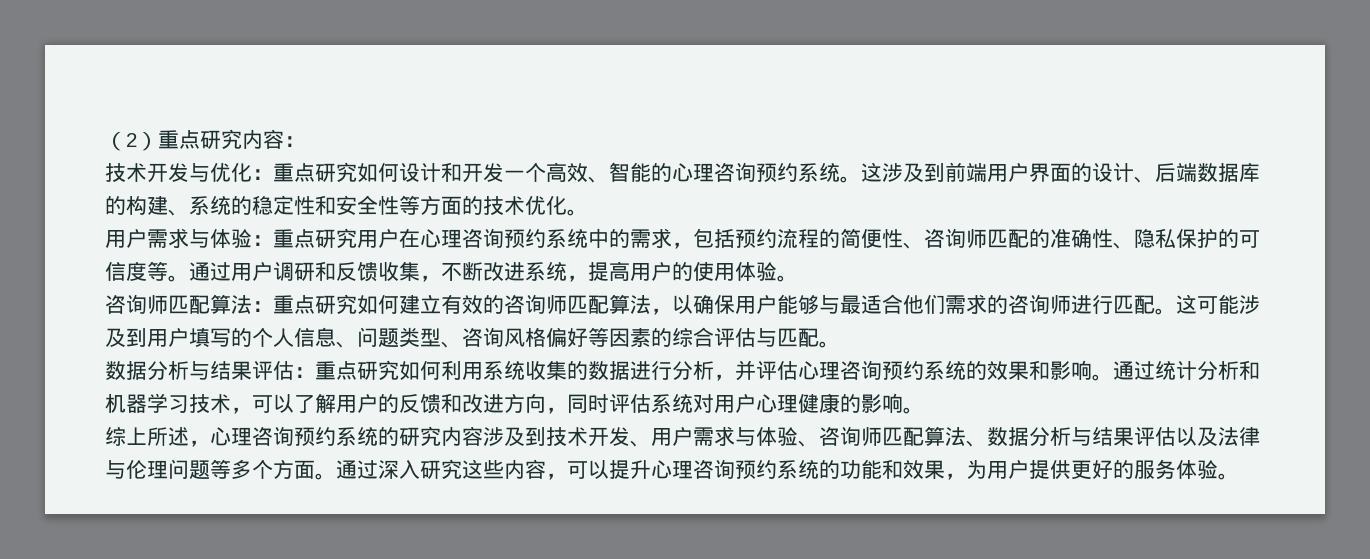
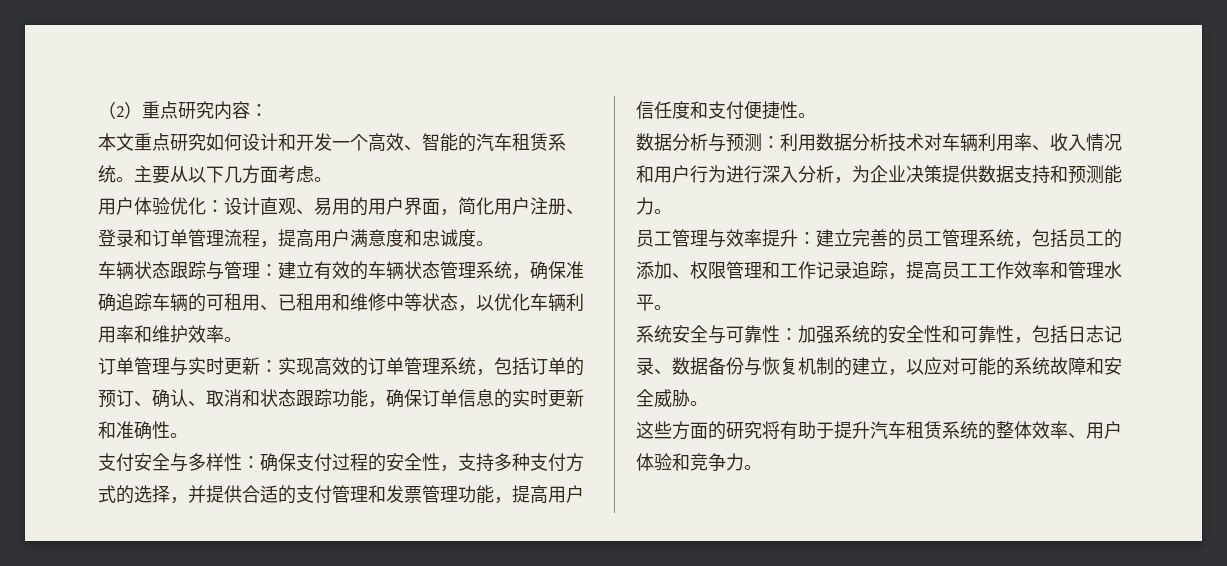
[105,163,273,183] 技术开发与优化： -> [98,133,134,151] 本文
[672,162,1260,183] [105,195,588,216] [105,228,1260,249] [105,261,798,282] [105,294,1260,315] [105,327,840,348] [105,360,1260,381] [105,393,924,414] [105,426,1260,447] [105,459,1218,480] 心理咨询预约系统。这涉及到前端用户界面的设计、后端数据库的构建、系统的稳定性和安全性等方面的技术优化。 // 用户需求与体验：重点研究用户在心理咨询预约系统中的需求，包括预约流程的简便性、咨询师匹配的准确性、隐私保护的可信度等。通过用户调研和反馈收集，不断改进系统，提高用户的使用体验。 // 咨询师匹配算法：重点研究如何建立有效的咨询师匹配算法，以确保用户能够与最适合他们需求的咨询师进行匹配。这可能涉及到用户填写的个人信息、问题类型、咨询风格偏好等因素的综合评估与匹配。 // 数据分析与结果评估：重点研究如何利用系统收集的数据进行分析，并评估心理咨询预约系统的效果和影响。通过统计分析和机器学习技术，可以了解用户的反馈和改进方向，同时评估系统对用户心理健康的影响。 // 综上所述，心理咨询预约系统的研究内容涉及到技术开发、用户需求与体验、咨询师匹配算法、数据分析与结果评估以及法律与伦理问题等多个方面。通过深入研究这些内容，可以提升心理咨询预约系统的功能和效果，为用户提供更好的服务体验 -> [476,133,566,151] [98,165,332,184] [98,197,584,216] [98,229,494,248] [98,261,584,280] [98,293,584,312] [98,325,242,343] [98,357,584,376] [98,389,584,408] [98,421,188,440] [98,453,584,472] [98,485,584,504] [636,101,816,120] [636,133,1122,152] [636,165,1122,184] [636,197,672,215] [636,229,1122,248] [636,261,1122,280] [636,294,672,311] [636,325,1122,344] [636,357,1122,376] [636,389,708,407] [636,421,1122,440] [636,453,744,471] 汽车租赁系统。主要从以下几方面考虑。 // 用户体验优化：设计直观、易用的用户界面，简化用户注册、登录和订单管理流程，提高用户满意度和忠诚度。 // 车辆状态跟踪与管理：建立有效的车辆状态管理系统，确保准确追踪车辆的可租用、已租用和维修中等状态，以优化车辆利用率和维护效率。 // 订单管理与实时更新：实现高效的订单管理系统，包括订单的预订、确认、取消和状态跟踪功能，确保订单信息的实时更新和准确性。 // 支付安全与多样性：确保支付过程的安全性，支持多种支付方式的选择，并提供合适的支付管理和发票管理功能，提高用户信任度和支付便捷性。 // 数据分析与预测：利用数据分析技术对车辆利用率、收入情况和用户行为进行深入分析，为企业决策提供数据支持和预测能力。 // 员工管理与效率提升：建立完善的员工管理系统，包括员工的添加、权限管理和工作记录追踪，提高员工工作效率和管理水平。 // 系统安全与可靠性：加强系统的安全性和可靠性，包括日志记录、数据备份与恢复机制的建立，以应对可能的系统故障和安全威胁。 // 这些方面的研究将有助于提升汽车租赁系统的整体效率、用户体验和竞争力

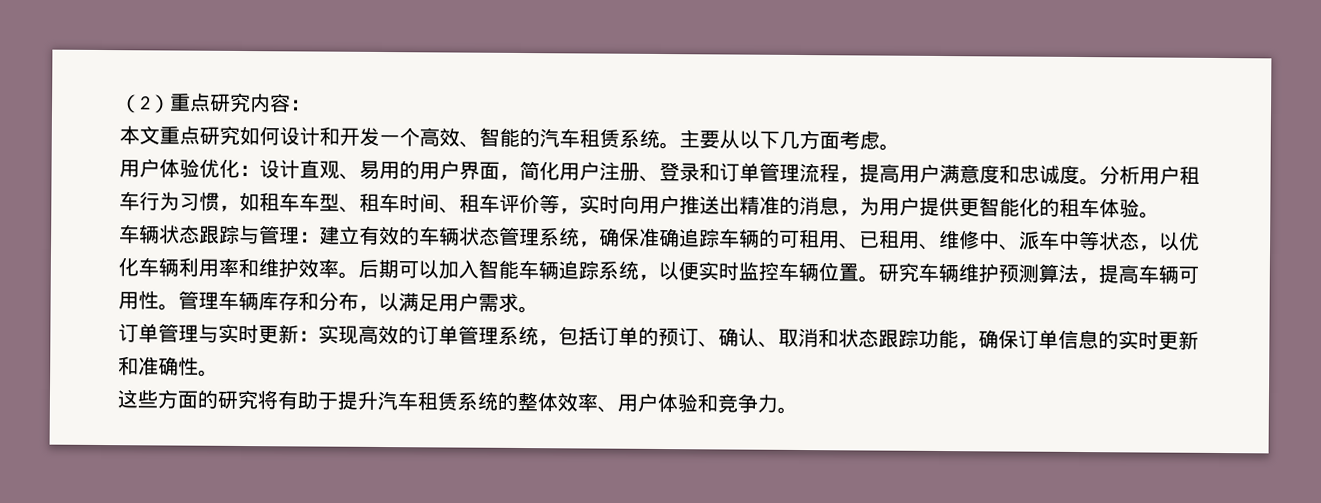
(494, 243) none -> [1099,165,1200,185] [119,191,1160,219] 分析用户租车行为习惯，如租车车型、租车时间、租车评价等，实时向用户推送出精准的消息，为用户提供更智能化的租车体验。
[332,293,386,311] 和维修 -> [919,229,1060,251] 、维修中、派车
(242, 339) none -> [358,258,1199,285] [118,290,539,314] 后期可以加入智能车辆追踪系统，以便实时监控车辆位置。研究车辆维护预测算法，提高车辆可用性。管理车辆库存和分布，以满足用户需求。
[98,453,584,472] [98,485,584,504] [636,101,816,120] [636,133,1122,152] [636,165,1122,184] [636,197,672,215] [636,229,1122,248] [636,261,1122,280] [636,294,672,311] [636,325,1122,344] [636,357,1122,376] [636,389,708,407] // 支付安全与多样性：确保支付过程的安全性，支持多种支付方式的选择，并提供合适的支付管理和发票管理功能，提高用户信任度和支付便捷性。 // 数据分析与预测：利用数据分析技术对车辆利用率、收入情况和用户行为进行深入分析，为企业决策提供数据支持和预测能力。 // 员工管理与效率提升：建立完善的员工管理系统，包括员工的添加、权限管理和工作记录追踪，提高员工工作效率和管理水平。 // 系统安全与可靠性：加强系统的安全性和可靠性，包括日志记录、数据备份与恢复机制的建立，以应对可能的系统故障和安全威胁。 -> (219, 373) none

